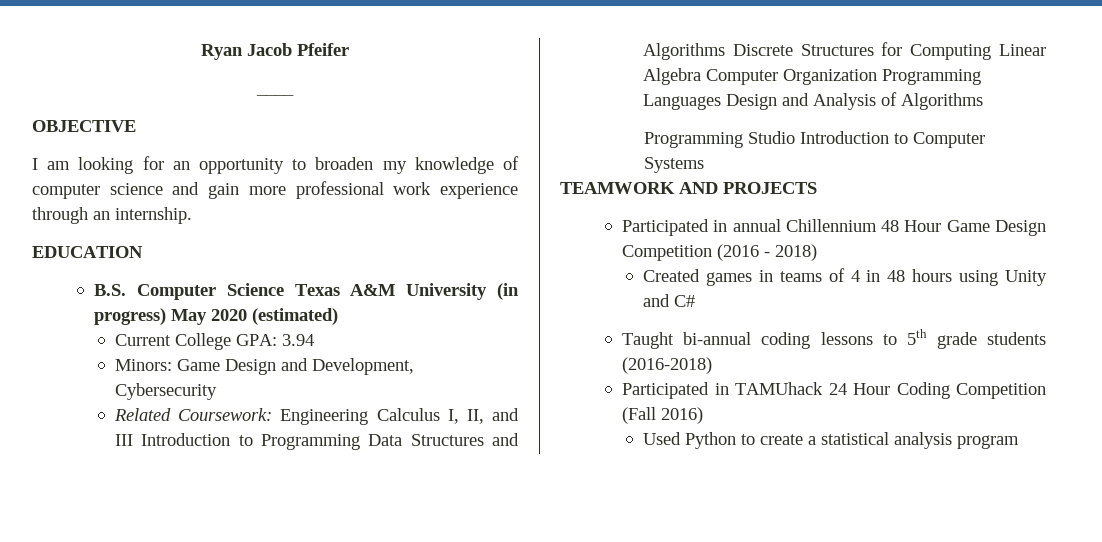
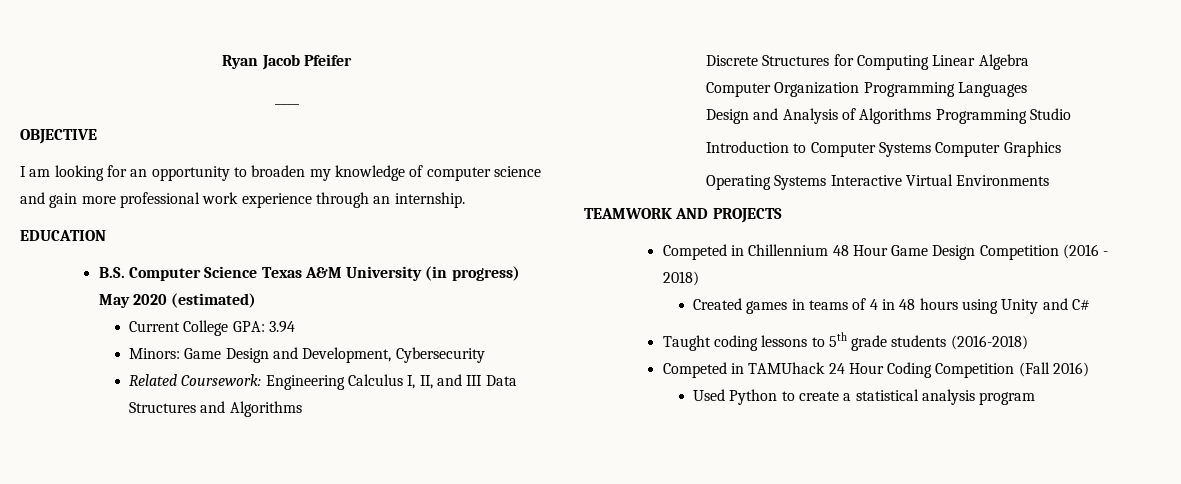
[141,433,361,450] Introduction to Programming -> (483, 380) none
(726, 51) none -> (302, 409) //
(702, 76) none -> (1029, 62) //
(722, 102) none -> (1027, 89) //
(984, 101) // -> (932, 116) none
(795, 137) none -> (1071, 114) //
(704, 165) none -> [935,141,1061,157] [705,174,1050,190] Computer Graphics // Operating Systems Interactive Virtual Environments
[622,219,781,236] Participated in annual -> [662,244,744,260] Competed in
[683,332,752,345] bi-annual -> (711, 343) none
[622,382,710,399] Participated -> [662,362,727,378] Competed

